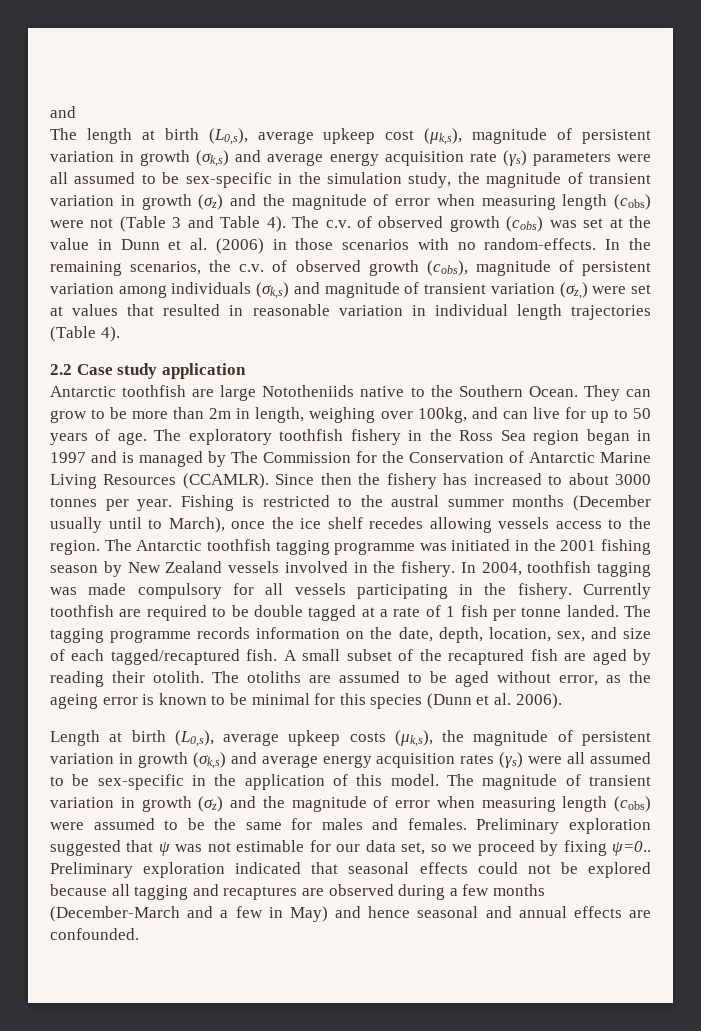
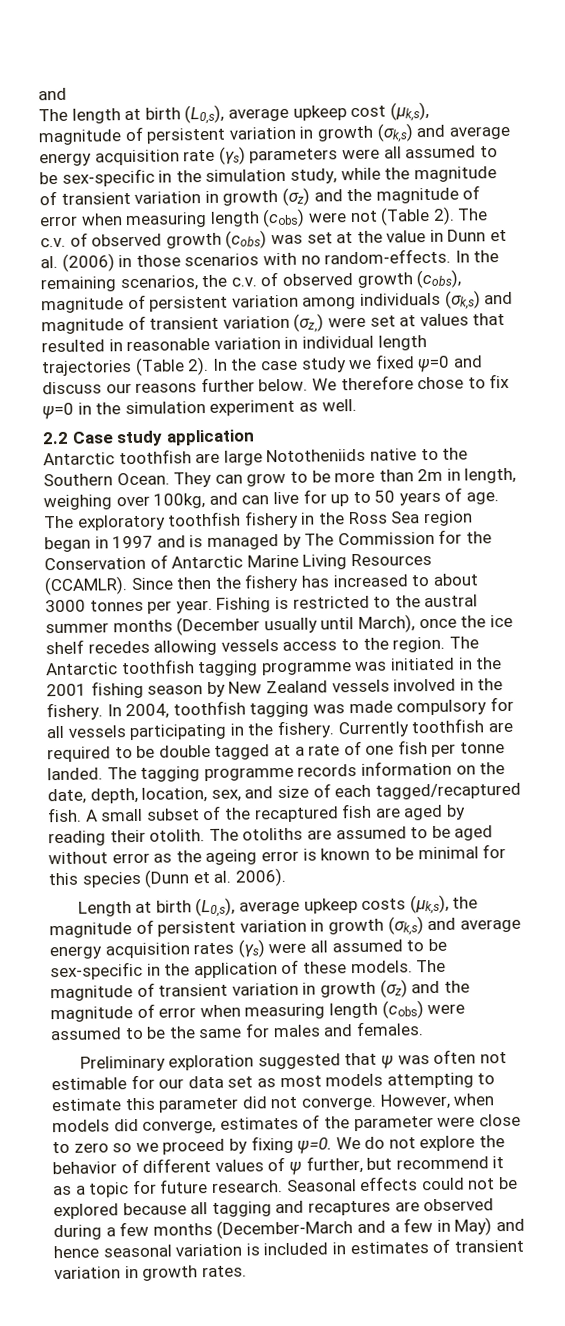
(452, 180) none -> [340,167,381,181] while
[172,216,286,232] 3 and Table 4). -> [432,206,455,225] 2).
[100,326,120,342] 4). -> [187,354,483,376] [42,373,511,395] [42,398,357,420] 2). In the case study we fixed ψ=0 and discuss our reasons further below. We therefore chose to fix ψ=0 in the simulation experiment as well.
[148,519,163,529] to -> (355, 623) none
[446,606,456,617] 1 -> [365,745,395,755] one
[559,675,598,686] error, -> [111,852,150,864] error
[356,774,439,786] this model. -> [302,960,413,974] these models.
(467, 824) none -> (424, 1029) //
(203, 848) none -> [433,1049,477,1065] often
[401,842,426,855] set, -> [227,1072,496,1089] [51,1093,495,1113] [52,1113,521,1134] [52,1141,109,1154] set as most models attempting to estimate this parameter did not converge. However, when models did converge, estimates of the parameter were close to zero
[611,841,651,856] [50,862,410,878] ψ=0.. Preliminary exploration indicated that seasonal -> [297,1135,506,1154] [52,1155,505,1175] [53,1179,357,1198] ψ=0. We do not explore the behavior of different values of ψ further, but recommend it as a topic for future research. Seasonal
[485,906,651,918] [50,928,139,940] and annual effects are confounded. -> [175,1238,524,1257] [54,1265,247,1281] variation is included in estimates of transient variation in growth rates.

